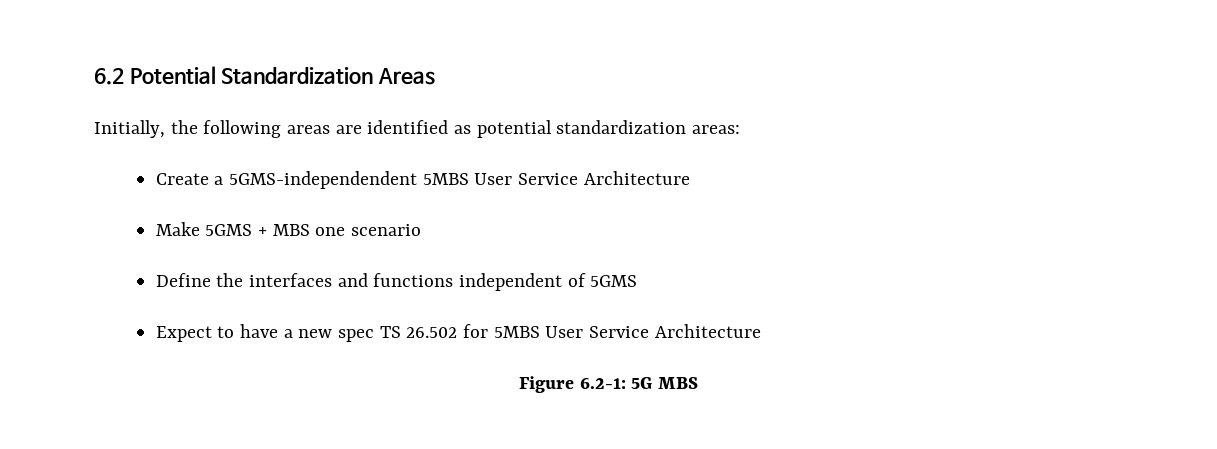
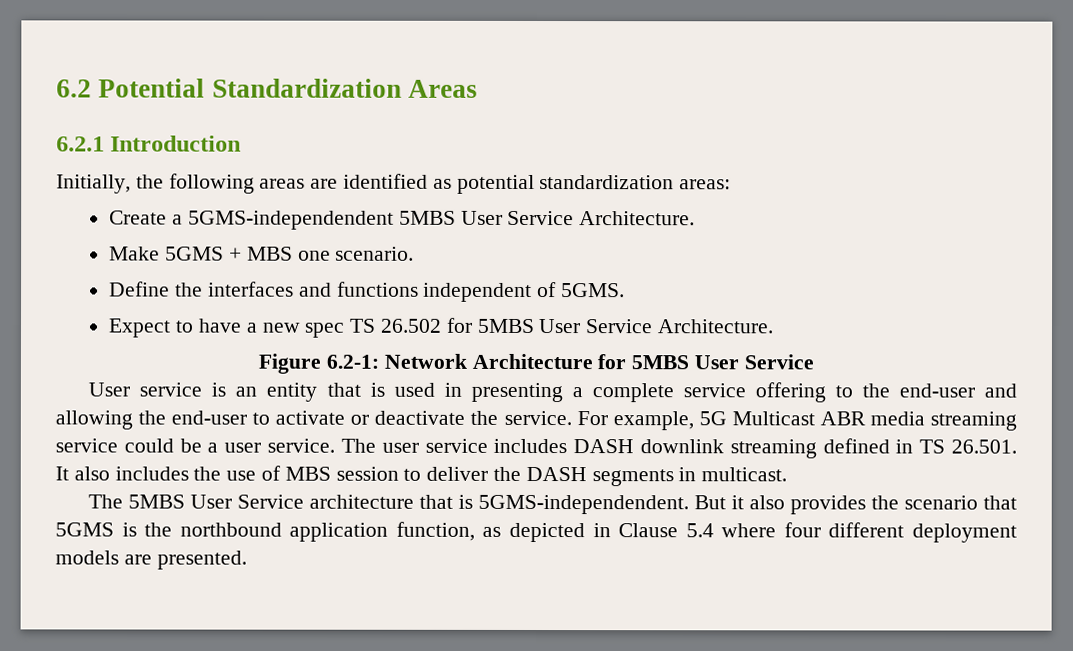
(435, 76) none -> [56,135,242,152] // 6.2.1 Introduction
[583,171,690,185] Architecture -> [579,211,696,226] Architecture.
[350,224,421,236] scenario -> [335,246,415,261] scenario.
[590,275,638,287] 5GMS -> [560,283,625,298] 5GMS.
[654,324,761,338] Architecture -> [656,319,774,334] Architecture.
[631,377,699,389] 5G MBS -> [383,353,814,370] [88,382,1018,403] [55,410,1018,431] [55,438,1017,459] [55,465,788,487] [88,494,1018,515] [55,521,1017,543] [55,550,247,570] Network Architecture for 5MBS User Service // User service is an entity that is used in presenting a complete service offering to the end-user and allowing the end-user to activate or deactivate the service. For example, 5G Multicast ABR media streaming service could be a user service. The user service includes DASH downlink streaming defined in TS 26.501. It also includes the use of MBS session to deliver the DASH segments in multicast. // The 5MBS User Service architecture that is 5GMS-independendent. But it also provides the scenario that 5GMS is the northbound application function, as depicted in Clause 5.4 where four different deployment models are presented.

